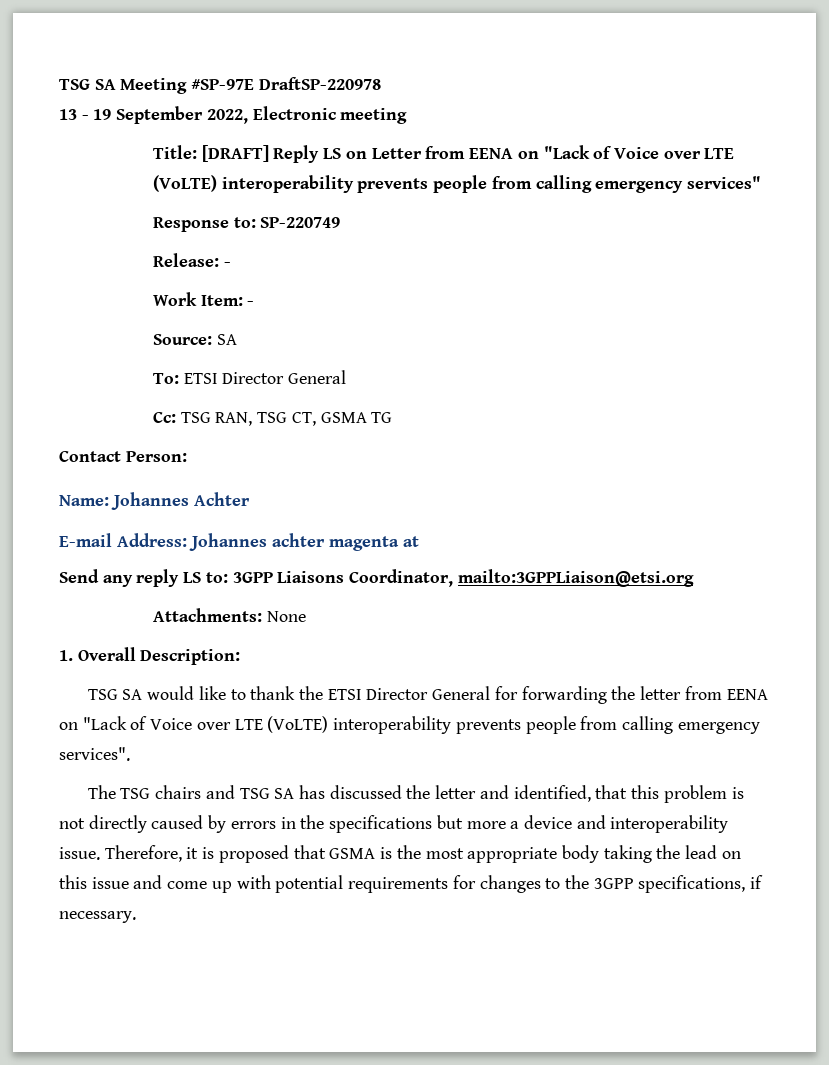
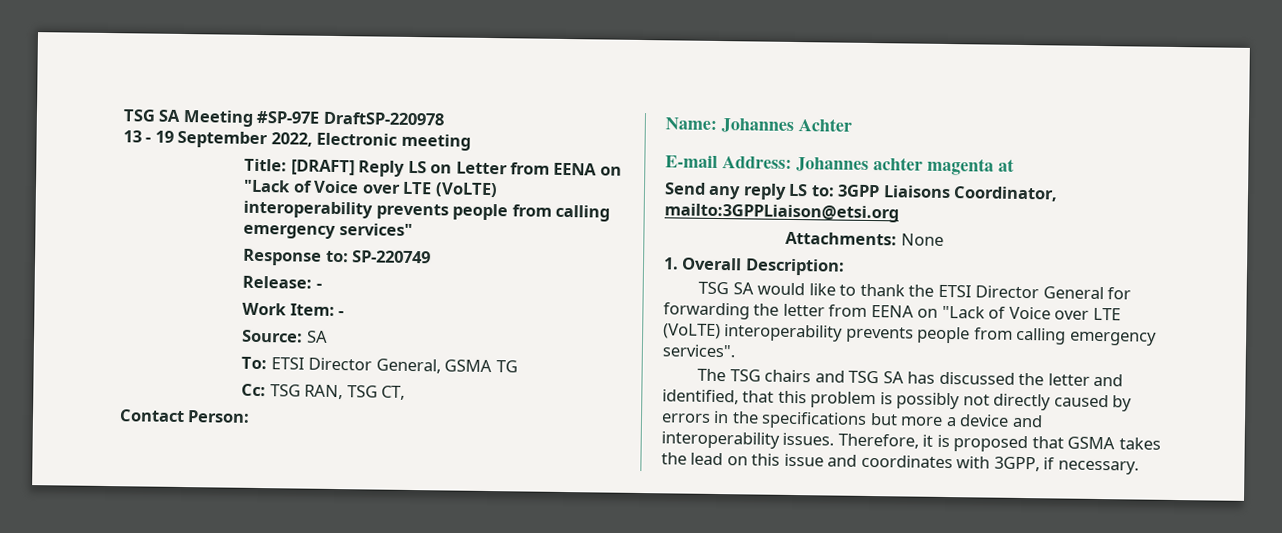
[288,370,347,384] General -> [375,358,518,374] General, GSMA TG
[320,412,393,423] GSMA TG -> (406, 392) none
(744, 793) none -> [896,392,961,410] possibly
[59,847,100,860] issue. -> [782,432,835,446] issues.
[380,845,652,863] is the most appropriate body taking -> [1118,437,1161,450] takes
[167,875,746,893] come up with potential requirements for changes to the 3GPP specifications, -> [860,454,1040,472] coordinates with 3GPP,

